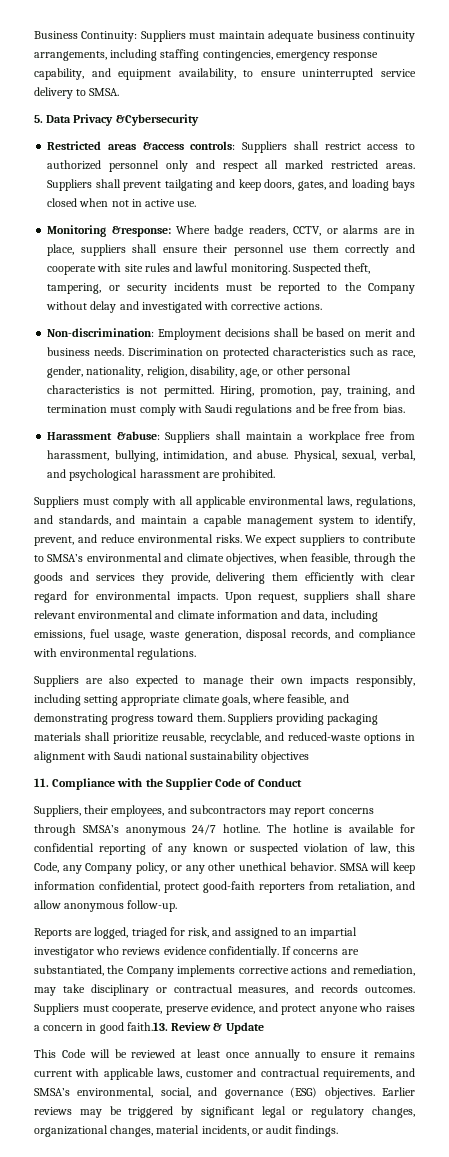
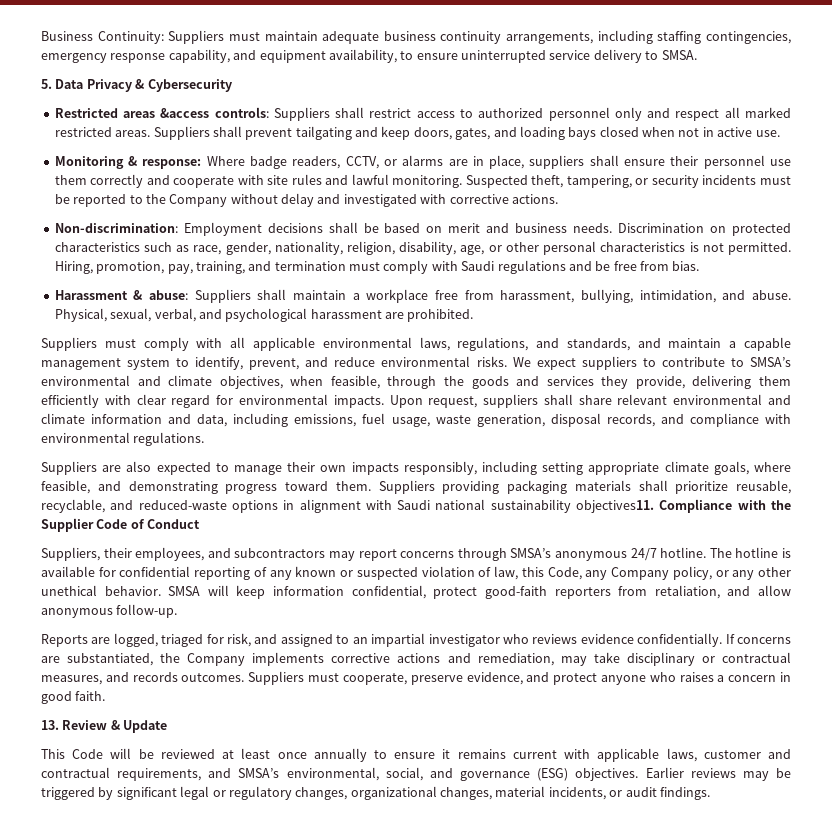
[115,114,199,126] &Cybersecurity -> [135,79,232,92] & Cybersecurity
[111,226,171,237] &response: -> [128,156,202,169] & response:
[116,431,160,440] &abuse: -> [133,290,189,300] & abuse:
[261,751,310,763] [34,778,49,787] objectives // 11. -> [576,500,655,513] objectives11.
[126,1022,168,1031] faith.13. -> [75,691,106,701] [41,720,59,730] faith. // 13.

